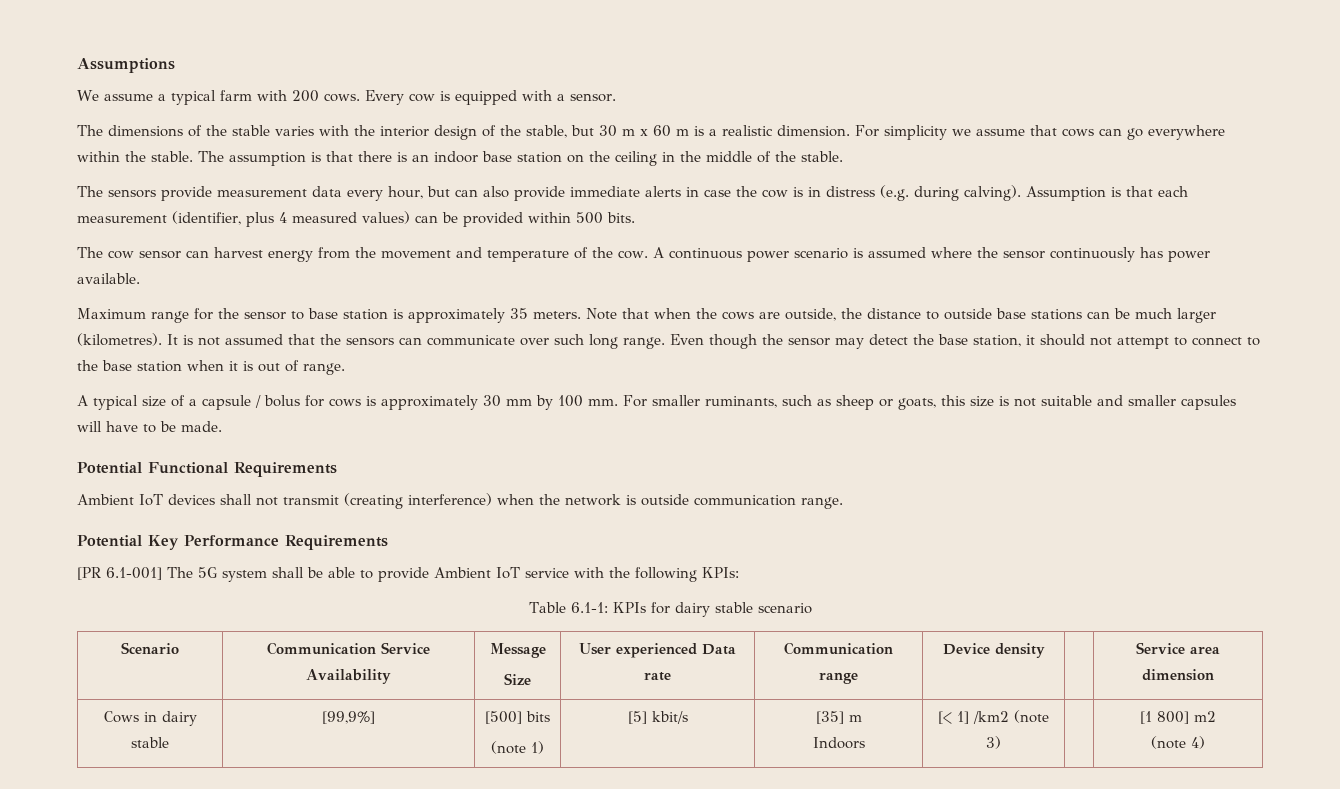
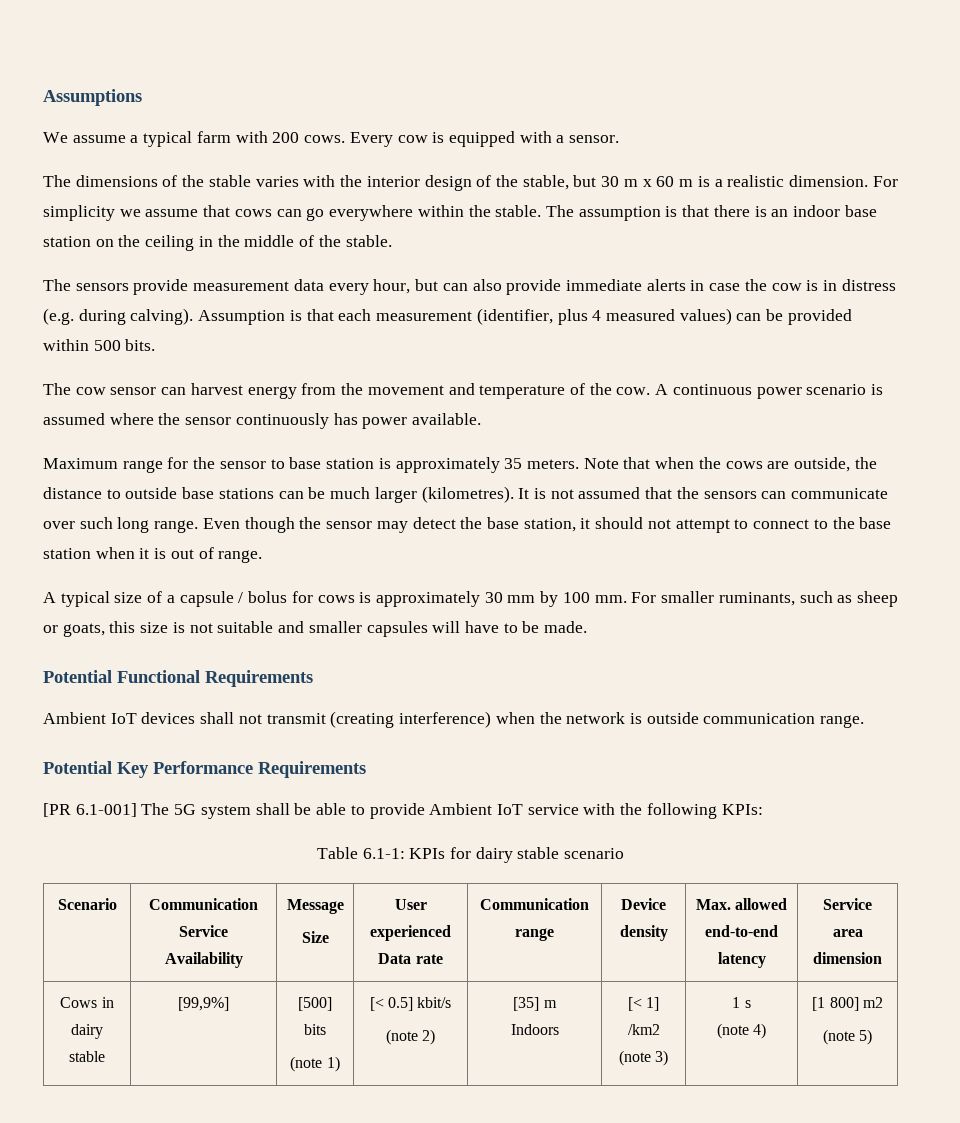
(1045, 650) none -> [695,898,788,910] [705,925,778,937] [717,952,766,968] Max. allowed end-to-end latency
[627,711,647,724] [5] -> [369,997,413,1011] [< 0.5]
(688, 717) none -> [385,1029,436,1045] // (note 2)
(1001, 742) none -> [732,997,751,1008] [716,1023,767,1039] 1 s // (note 4)
[1191,736,1205,749] 4) -> [859,1029,873,1045] 5)

